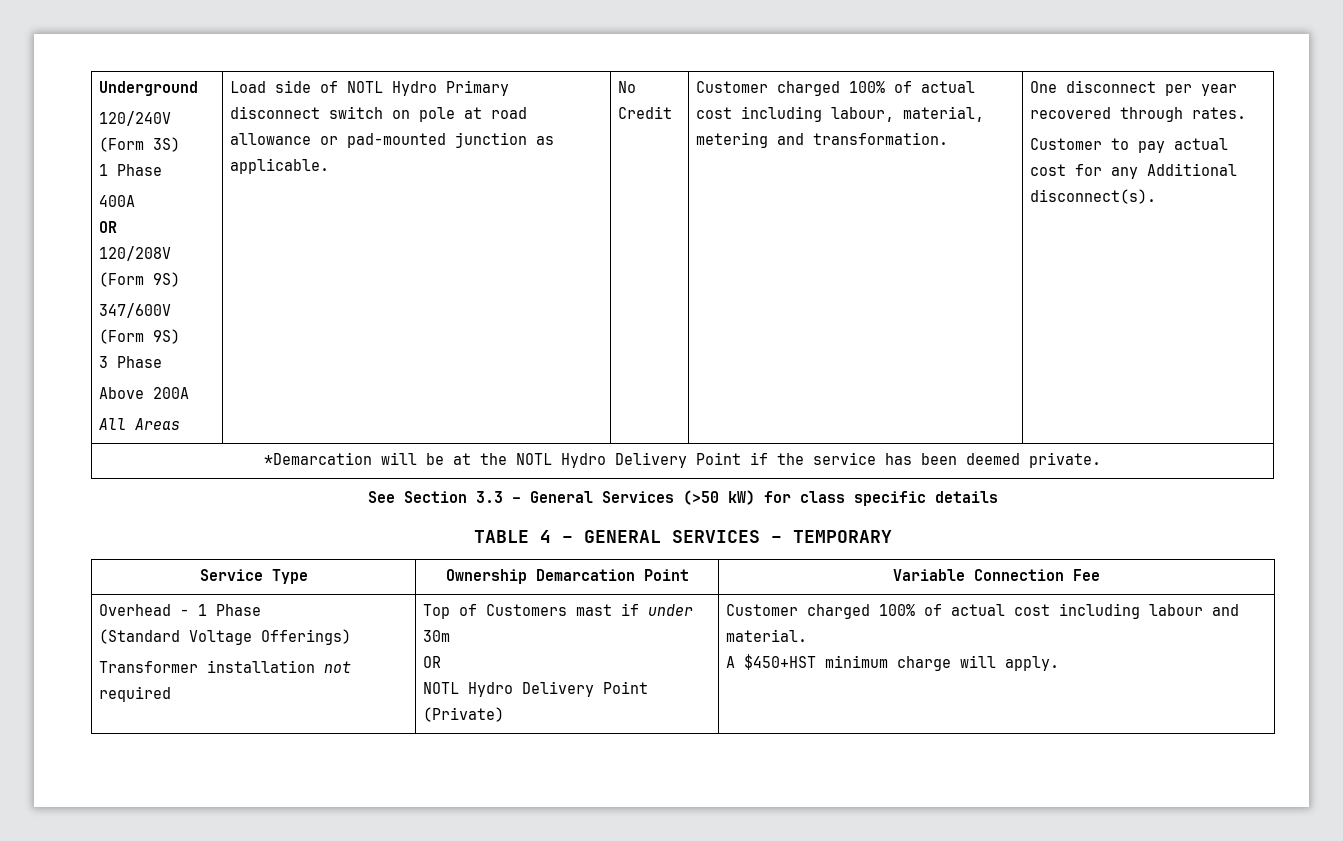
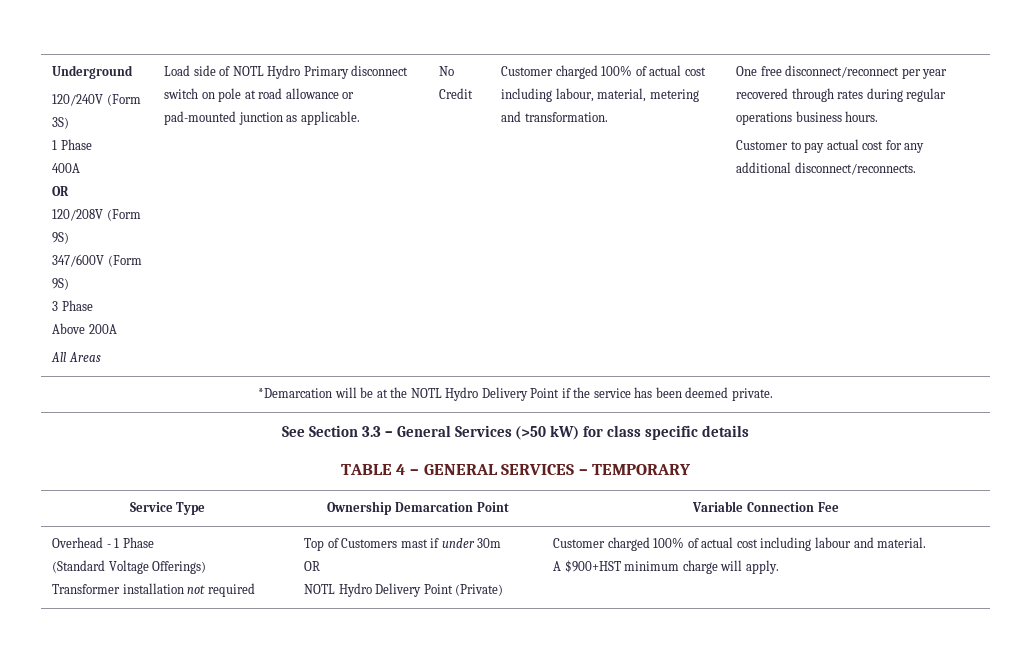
[1066,80,1157,93] disconnect -> [760,65,900,78] free disconnect/reconnect
[1192,107,1247,119] rates. -> [837,88,947,102] [736,111,879,125] rates during regular operations business hours.
[1147,163,1238,176] [1030,189,1157,204] Additional disconnect(s). -> [736,162,916,175] additional disconnect/reconnects.
[744,654,817,670] $450+HST -> [564,560,621,573] $900+HST

